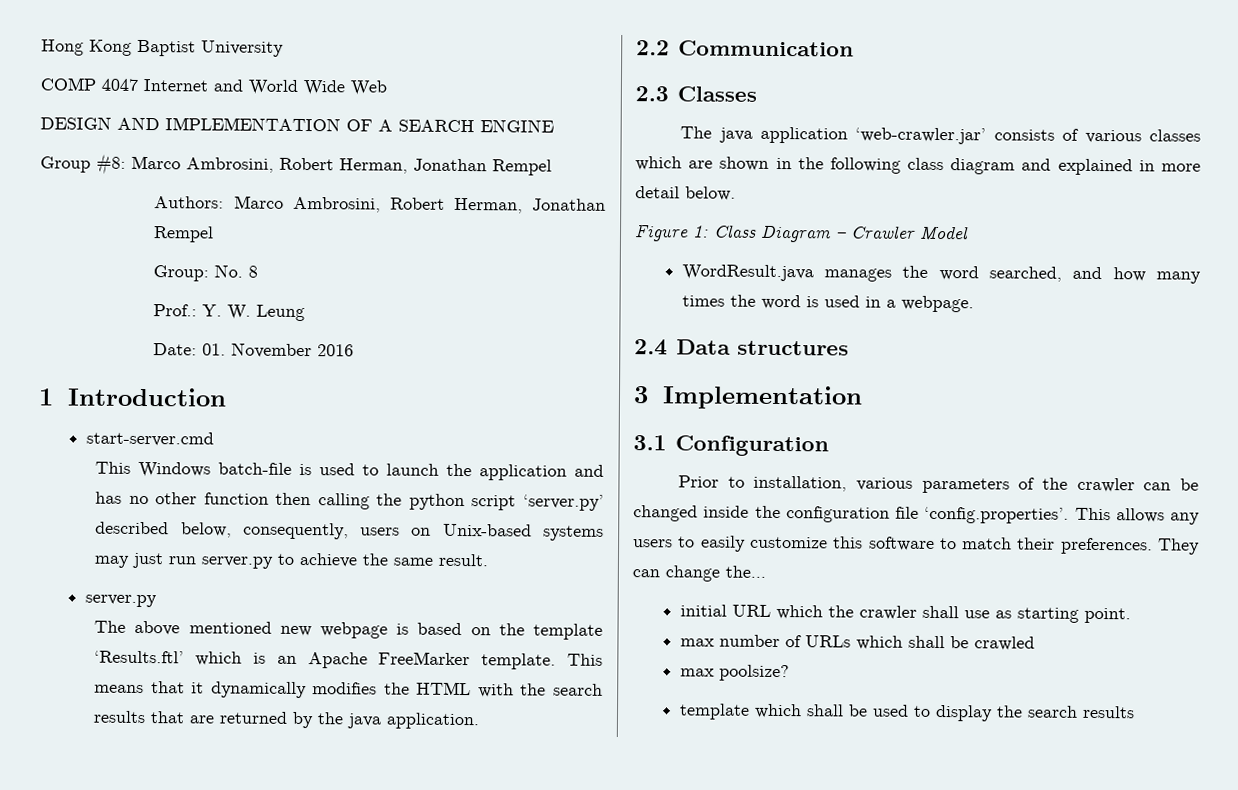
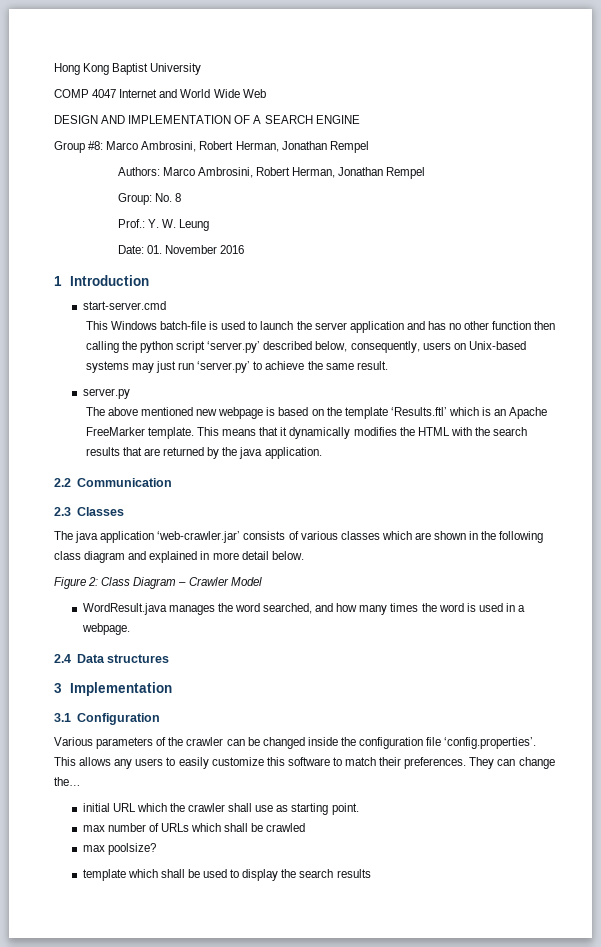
(473, 470) none -> [314,322,347,330] server
[201,556,274,569] server.py -> [197,361,251,373] ‘server.py’
[692,225,709,238] 1: -> [88,577,99,586] 2:
[678,475,914,492] Prior to installation, various -> [54,737,93,746] Various

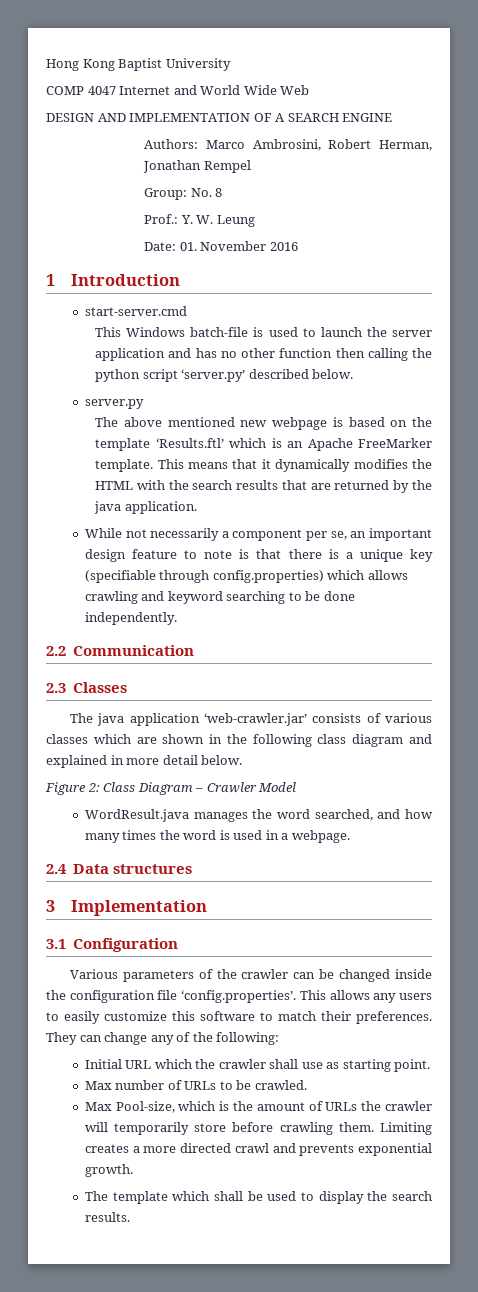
[54,141,369,153] // Group #8: Marco Ambrosini, Robert Herman, Jonathan Rempel -> (393, 117) none
[315,341,526,353] [85,361,388,373] below, consequently, users on Unix-based systems may just run ‘server.py’ to achieve the same result. -> [312,369,354,379] below.
(322, 453) none -> [84,528,432,541] [84,549,434,562] [84,570,408,583] [84,591,355,604] [84,612,177,625] // While not necessarily a component per se, an important design feature to note is that there is a unique key (specifiable through config.properties) which allows crawling and keyword searching to be done independently.
[54,777,81,786] [82,803,110,812] the… // initial -> [150,1032,280,1045] [84,1059,122,1069] any of the following: // Initial
[82,825,105,832] max -> [84,1081,112,1090] Max
[190,823,306,832] [82,843,156,855] which shall be crawled // max poolsize? // -> [219,1080,307,1090] [84,1101,432,1113] [84,1122,432,1135] [84,1143,432,1156] [84,1164,133,1177] [84,1191,108,1201] to be crawled. // Max Pool-size, which is the amount of URLs the crawler will temporarily store before crawling them. Limiting creates a more directed crawl and prevents exponential growth. // The
[336,869,371,878] results -> [84,1212,130,1222] results.

